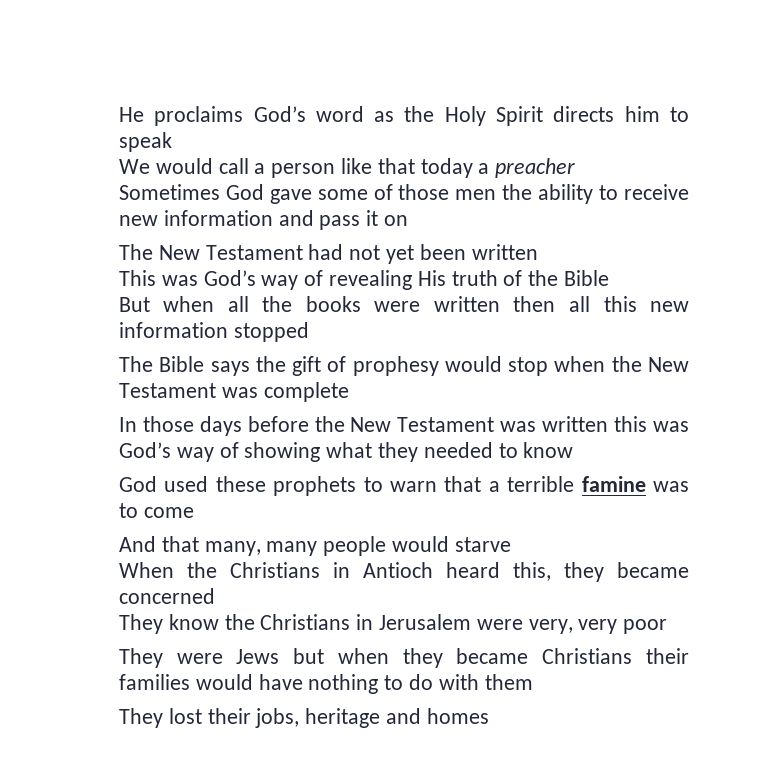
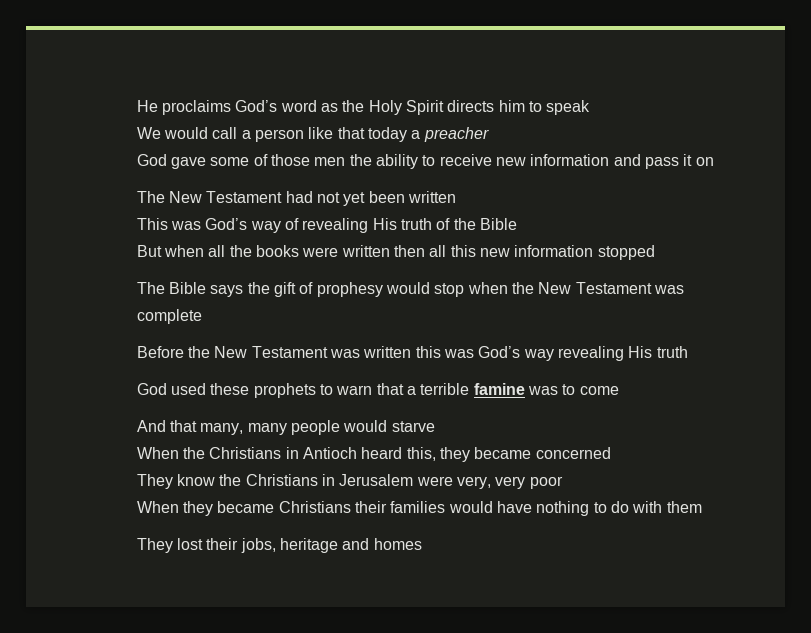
[118,184,220,200] Sometimes -> (489, 134) none
[118,416,309,436] In those days before -> [136,346,184,358] Before
[219,442,574,462] of showing what they needed to know -> [558,346,688,361] revealing His truth
[118,648,389,668] They were Jews but when -> [136,501,179,513] When

